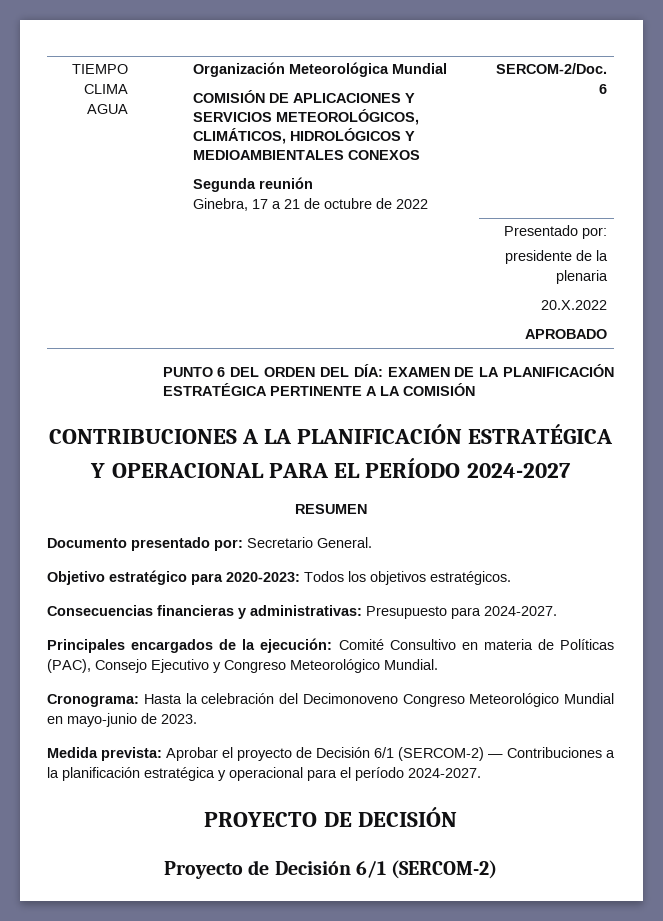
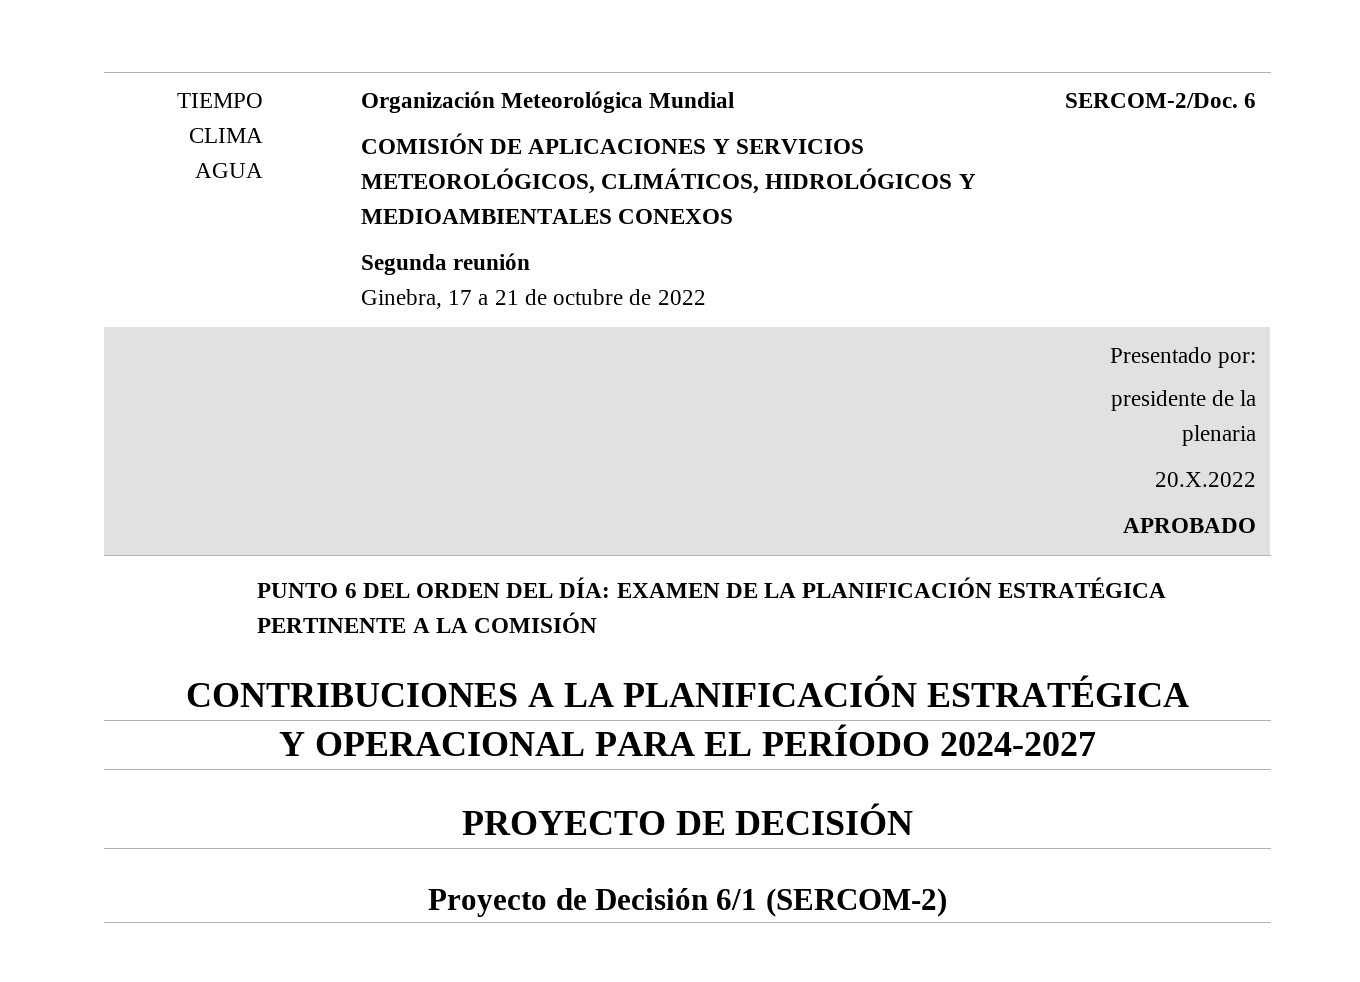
[294,504,367,514] [47,537,372,551] [47,570,511,585] [47,605,557,619] [47,638,615,653] [47,659,438,673] [47,693,614,707] [47,713,197,727] [47,747,615,761] [47,767,481,781] // RESUMEN // Documento presentado por: Secretario General. // Objetivo estratégico para 2020-2023: Todos los objetivos estratégicos. // Consecuencias financieras y administrativas: Presupuesto para 2024-2027. // Principales encargados de la ejecución: Comité Consultivo en materia de Políticas (PAC), Consejo Ejecutivo y Congreso Meteorológico Mundial. // Cronograma: Hasta la celebración del Decimonoveno Congreso Meteorológico Mundial en mayo-junio de 2023. // Medida prevista: Aprobar el proyecto de Decisión 6/1 (SERCOM-2) — Contribuciones a la planificación estratégica y operacional para el período 2024-2027. -> (1096, 744) none

